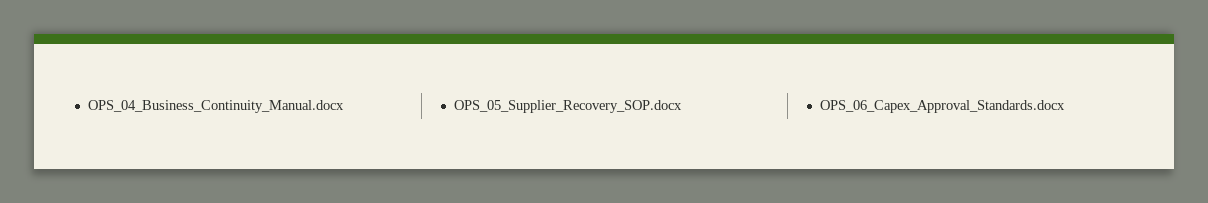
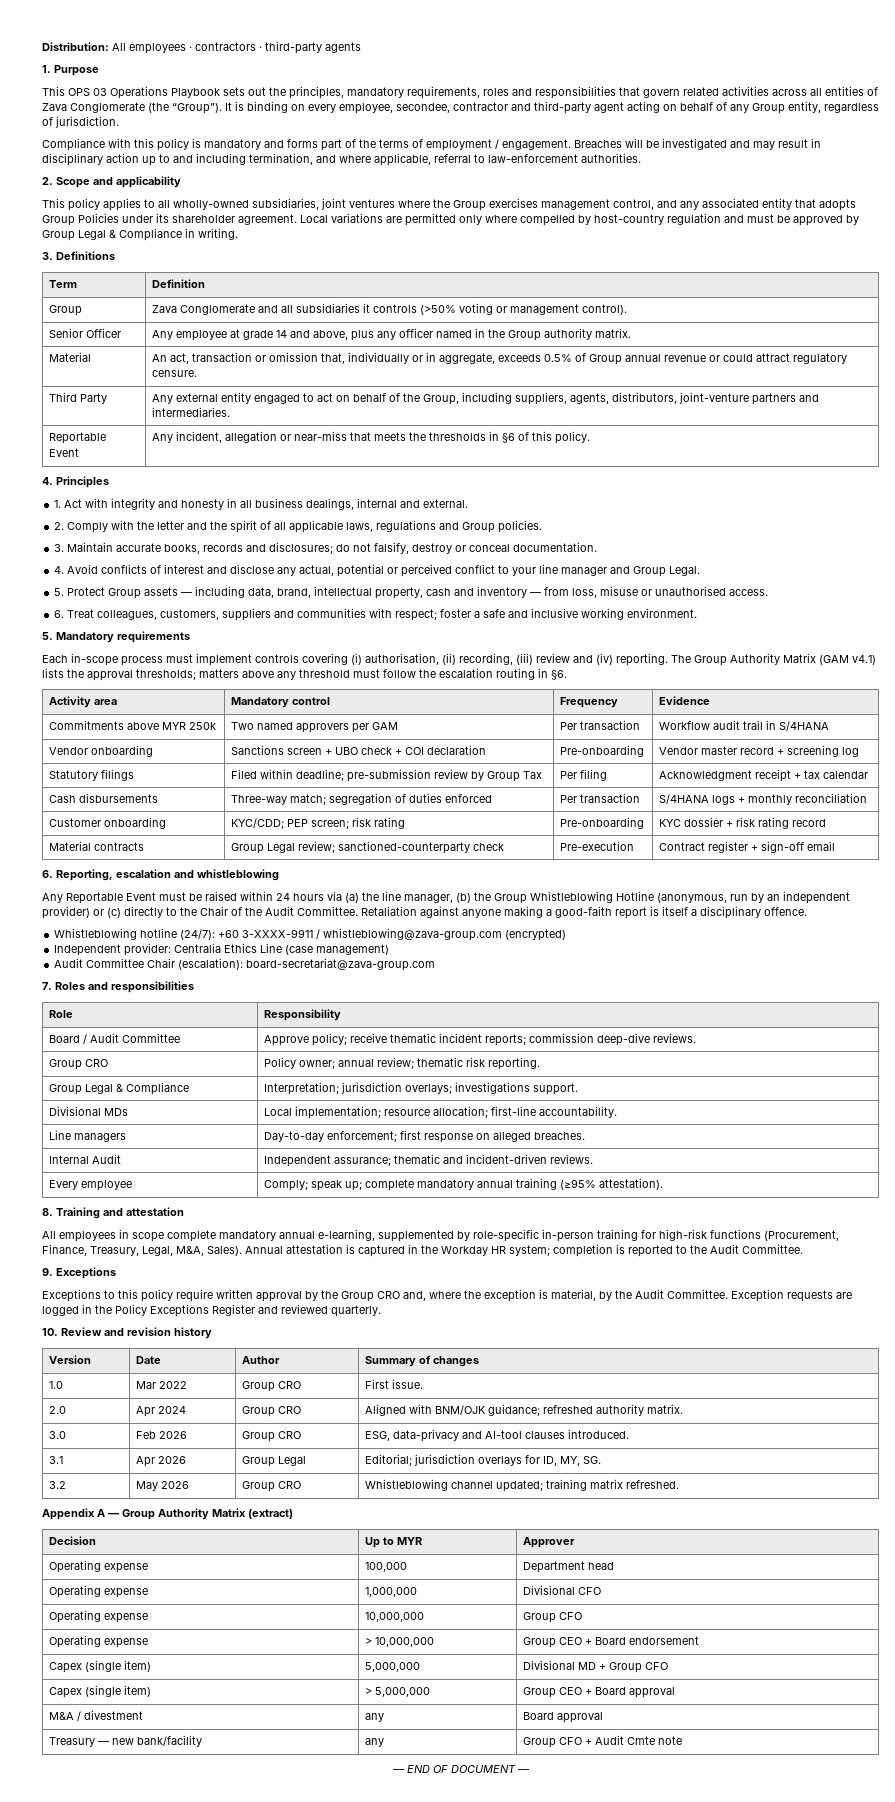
[87,100,344,113] [453,100,682,113] [819,100,1065,113] OPS_04_Business_Continuity_Manual.docx // OPS_05_Supplier_Recovery_SOP.docx // OPS_06_Capex_Approval_Standards.docx -> [42,41,361,54] [42,65,99,76] [42,86,878,99] [42,101,879,114] [42,116,119,128] [42,138,821,151] [42,153,641,166] [42,176,181,188] [42,198,856,211] [42,213,859,226] [42,228,238,241] [42,251,115,260] [49,280,78,288] [152,279,206,288] [49,305,83,316] [152,303,628,315] [49,328,122,338] [152,328,632,341] [49,352,92,362] [152,352,848,365] [152,370,198,377] [49,392,108,404] [152,392,820,405] [152,407,231,417] [49,432,107,444] [49,448,80,457] [152,431,591,444] [42,476,109,488] [54,498,469,510] [54,520,543,533] [54,542,598,554] [54,564,701,577] [54,586,769,599] [54,608,698,621] [42,631,190,643] [42,653,876,666] [42,668,567,681] [49,696,118,708] [231,697,331,708] [560,697,619,708] [659,696,711,705] [49,720,217,730] [231,722,399,733] [560,720,641,730] [659,720,830,731] [49,745,154,757] [231,745,487,755] [560,745,645,757] [659,745,860,757] [49,769,135,781] [231,769,543,782] [560,769,608,781] [659,769,869,782] [49,793,159,803] [231,793,493,805] [560,793,641,803] [659,793,868,805] [49,817,167,829] [231,817,406,829] [560,817,645,829] [659,817,827,829] [49,841,145,851] [231,841,505,854] [560,841,635,851] [659,841,836,853] [42,869,279,881] [42,891,850,904] [42,906,807,919] [54,928,567,941] [54,943,390,956] [54,958,436,971] [42,981,194,993] [49,1010,74,1018] [264,1009,342,1021] [49,1033,181,1044] [264,1033,697,1046] [49,1059,109,1070] [264,1057,541,1070] [49,1082,190,1095] [264,1082,579,1095] [49,1106,129,1116] [264,1106,618,1119] [49,1130,127,1142] [264,1130,586,1143] [49,1154,122,1164] [264,1154,594,1167] [49,1180,133,1191] [264,1178,664,1191] [42,1207,184,1219] [42,1229,839,1242] [42,1244,803,1257] [42,1267,116,1279] [42,1289,852,1302] [42,1304,381,1317] [42,1327,212,1339] [49,1355,92,1364] [136,1356,162,1364] [242,1356,281,1364] [365,1355,480,1367] [49,1381,64,1389] [136,1381,188,1389] [242,1381,302,1392] [365,1379,424,1389] [49,1406,67,1414] [136,1406,187,1417] [242,1406,302,1417] [365,1404,684,1416] [49,1431,67,1439] [136,1431,188,1439] [242,1431,302,1442] [365,1429,630,1442] [49,1456,64,1464] [136,1456,187,1467] [242,1456,307,1467] [365,1454,602,1466] [49,1481,67,1489] [136,1481,190,1491] [242,1481,302,1492] [365,1479,680,1492] [42,1508,293,1520] [49,1536,97,1545] [365,1537,423,1548] [523,1537,576,1548] [49,1560,149,1573] [365,1562,408,1572] [523,1561,615,1573] [49,1585,149,1598] [365,1587,418,1597] [523,1585,602,1595] [49,1610,149,1623] [365,1612,425,1622] [523,1612,583,1623] [49,1635,149,1648] [365,1637,435,1647] [523,1636,700,1648] [49,1660,152,1673] [365,1662,421,1672] [523,1660,669,1673] [49,1685,152,1698] [365,1687,431,1697] [523,1687,676,1698] [49,1710,144,1721] [365,1713,385,1722] [523,1712,604,1723] [49,1735,203,1747] [365,1738,385,1747] [523,1735,683,1748] [392,1765,530,1773] Distribution: All employees · contractors · third-party agents // 1. Purpose // This OPS 03 Operations Playbook sets out the principles, mandatory requirements, roles and responsibilities that govern related activities across all entities of Zava Conglomerate (the “Group”). It is binding on every employee, secondee, contractor and third-party agent acting on behalf of any Group entity, regardless of jurisdiction. // Compliance with this policy is mandatory and forms part of the terms of employment / engagement. Breaches will be investigated and may result in disciplinary action up to and including termination, and where applicable, referral to law-enforcement authorities. // 2. Scope and applicability // This policy applies to all wholly-owned subsidiaries, joint ventures where the Group exercises management control, and any associated entity that adopts Group Policies under its shareholder agreement. Local variations are permitted only where compelled by host-country regulation and must be approved by Group Legal & Compliance in writing. // 3. Definitions // Term | Definition // Group | Zava Conglomerate and all subsidiaries it controls (>50% voting or management control). // Senior Officer | Any employee at grade 14 and above, plus any officer named in the Group authority matrix. // Material | An act, transaction or omission that, individually or in aggregate, exceeds 0.5% of Group annual revenue or could attract regulatory censure. // Third Party | Any external entity engaged to act on behalf of the Group, including suppliers, agents, distributors, joint-venture partners and intermediaries. // Reportable Event | Any incident, allegation or near-miss that meets the thresholds in §6 of this policy. // 4. Principles // 1. Act with integrity and honesty in all business dealings, internal and external. // 2. Comply with the letter and the spirit of all applicable laws, regulations and Group policies. // 3. Maintain accurate books, records and disclosures; do not falsify, destroy or conceal documentation. // 4. Avoid conflicts of interest and disclose any actual, potential or perceived conflict to your line manager and Group Legal. // 5. Protect Group assets — including data, brand, intellectual property, cash and inventory — from loss, misuse or unauthorised access. // 6. Treat colleagues, customers, suppliers and communities with respect; foster a safe and inclusive working environment. // 5. Mandatory requirements // Each in-scope process must implement controls covering (i) authorisation, (ii) recording, (iii) review and (iv) reporting. The Group Authority Matrix (GAM v4.1) lists the approval thresholds; matters above any threshold must follow the escalation routing in §6. // Activity area | Mandatory control | Frequency | Evidence // Commitments above MYR 250k | Two named approvers per GAM | Per transaction | Workflow audit trail in S/4HANA // Vendor onboarding | Sanctions screen + UBO check + COI declaration | Pre-onboarding | Vendor master record + screening log // Statutory filings | Filed within deadline; pre-submission review by Group Tax | Per filing | Acknowledgment receipt + tax calendar // Cash disbursements | Three-way match; segregation of duties enforced | Per transaction | S/4HANA logs + monthly reconciliation // Customer onboarding | KYC/CDD; PEP screen; risk rating | Pre-onboarding | KYC dossier + risk rating record // Material contracts | Group Legal review; sanctioned-counterparty check | Pre-execution | Contract register + sign-off email // 6. Reporting, escalation and whistleblowing // Any Reportable Event must be raised within 24 hours via (a) the line manager, (b) the Group Whistleblowing Hotline (anonymous, run by an independent provider) or (c) directly to the Chair of the Audit Committee. Retaliation against anyone making a good-faith report is itself a disciplinary offence. // Whistleblowing hotline (24/7): +60 3-XXXX-9911 / whistleblowing@zava-group.com (encrypted) // Independent provider: Centralia Ethics Line (case management) // Audit Committee Chair (escalation): board-secretariat@zava-group.com // 7. Roles and responsibilities // Role | Responsibility // Board / Audit Committee | Approve policy; receive thematic incident reports; commission deep-dive reviews. // Group CRO | Policy owner; annual review; thematic risk reporting. // Group Legal & Compliance | Interpretation; jurisdiction overlays; investigations support. // Divisional MDs | Local implementation; resource allocation; first-line accountability. // Line managers | Day-to-day enforcement; first response on alleged breaches. // Internal Audit | Independent assurance; thematic and incident-driven reviews. // Every employee | Comply; speak up; complete mandatory annual training (≥95% attestation). // 8. Training and attestation // All employees in scope complete mandatory annual e-learning, supplemented by role-specific in-person training for high-risk functions (Procurement, Finance, Treasury, Legal, M&A, Sales). Annual attestation is captured in the Workday HR system; completion is reported to the Audit Committee. // 9. Exceptions // Exceptions to this policy require written approval by the Group CRO and, where the exception is material, by the Audit Committee. Exception requests are logged in the Policy Exceptions Register and reviewed quarterly. // 10. Review and revision history // Version | Date | Author | Summary of changes // 1.0 | Mar 2022 | Group CRO | First issue. // 2.0 | Apr 2024 | Group CRO | Aligned with BNM/OJK guidance; refreshed authority matrix. // 3.0 | Feb 2026 | Group CRO | ESG, data-privacy and AI-tool clauses introduced. // 3.1 | Apr 2026 | Group Legal | Editorial; jurisdiction overlays for ID, MY, SG. // 3.2 | May 2026 | Group CRO | Whistleblowing channel updated; training matrix refreshed. // Appendix A — Group Authority Matrix (extract) // Decision | Up to MYR | Approver // Operating expense | 100,000 | Department head // Operating expense | 1,000,000 | Divisional CFO // Operating expense | 10,000,000 | Group CFO // Operating expense | > 10,000,000 | Group CEO + Board endorsement // Capex (single item) | 5,000,000 | Divisional MD + Group CFO // Capex (single item) | > 5,000,000 | Group CEO + Board approval // M&A / divestment | any | Board approval // Treasury — new bank/facility | any | Group CFO + Audit Cmte note // — END OF DOCUMENT —

